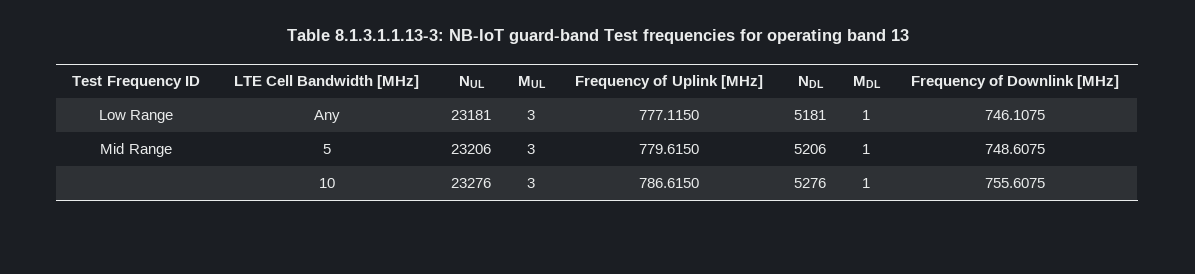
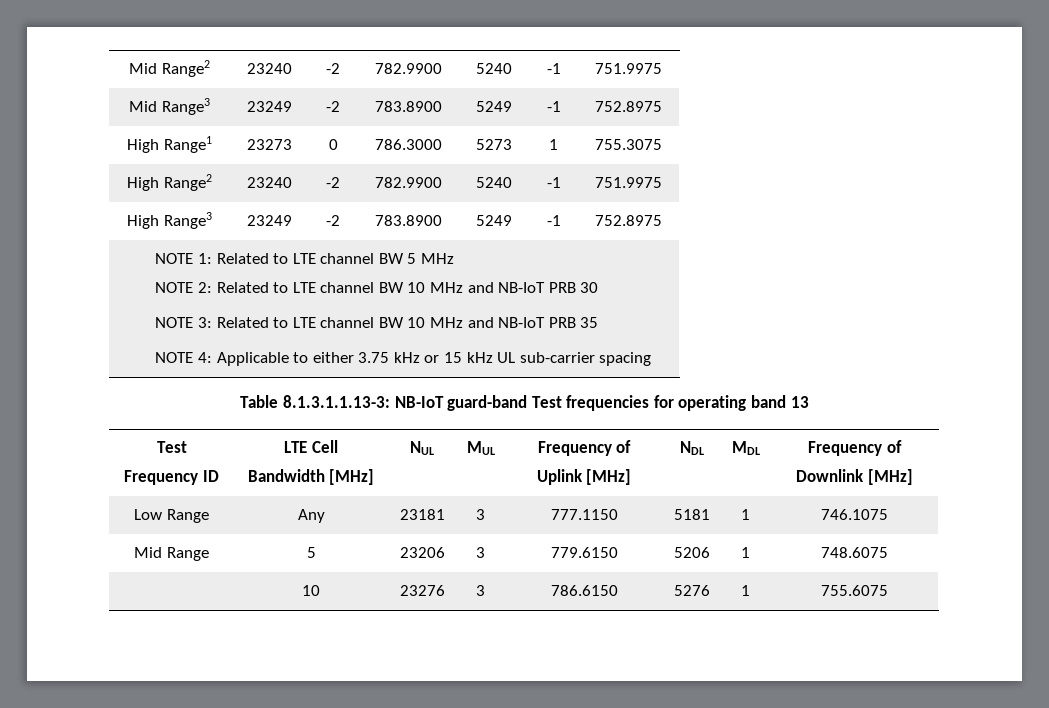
(286, 35) none -> [129,60,210,77] [246,63,292,74] [326,63,340,74] [374,63,442,74] [476,63,512,74] [546,63,561,74] [595,63,662,74] [129,98,210,115] [246,101,292,112] [326,101,340,112] [374,101,442,112] [476,101,512,112] [546,101,561,112] [595,101,662,112] [127,136,212,153] [246,139,292,150] [328,139,338,150] [374,139,442,150] [476,139,512,150] [549,139,558,150] [595,139,662,150] [127,174,212,191] [246,177,292,188] [326,177,340,188] [374,177,442,188] [476,177,512,188] [546,177,561,188] [595,177,662,188] [127,212,212,229] [246,215,292,226] [326,215,340,226] [374,215,442,226] [476,215,512,226] [546,215,561,226] [595,215,662,226] [155,253,455,264] [155,282,599,293] [155,317,599,328] [155,352,652,366] Mid Range2 | 23240 | -2 | 782.9900 | 5240 | -1 | 751.9975 // Mid Range3 | 23249 | -2 | 783.8900 | 5249 | -1 | 752.8975 // High Range1 | 23273 | 0 | 786.3000 | 5273 | 1 | 755.3075 // High Range2 | 23240 | -2 | 782.9900 | 5240 | -1 | 751.9975 // High Range3 | 23249 | -2 | 783.8900 | 5249 | -1 | 752.8975 // NOTE 1: Related to LTE channel BW 5 MHz // NOTE 2: Related to LTE channel BW 10 MHz and NB-IoT PRB 30 // NOTE 3: Related to LTE channel BW 10 MHz and NB-IoT PRB 35 // NOTE 4: Applicable to either 3.75 kHz or 15 kHz UL sub-carrier spacing //

